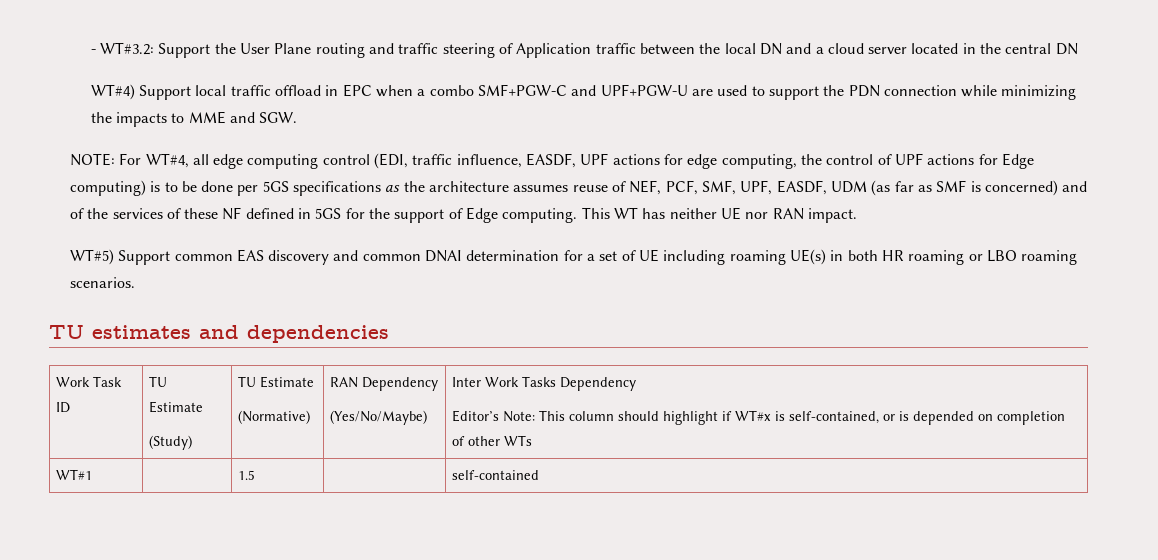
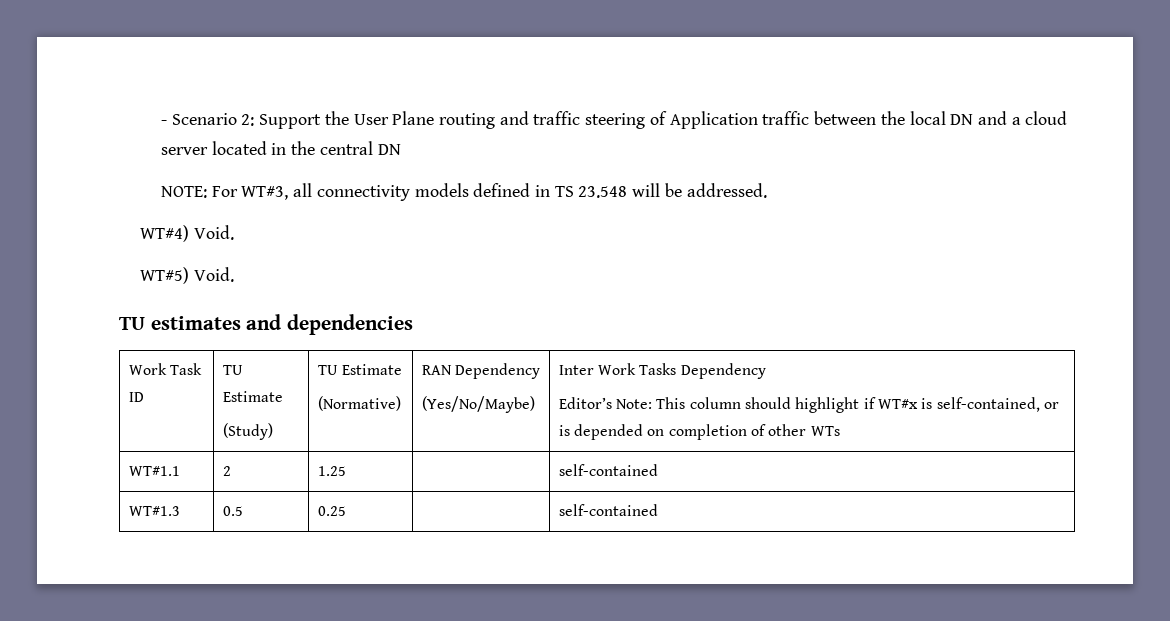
[100,42,155,55] WT#3.2: -> [171,113,255,126] Scenario 2:
[90,84,1077,100] [90,111,298,127] [69,153,1034,169] [69,180,1088,196] [69,207,857,223] [69,249,1078,265] [69,277,135,288] WT#4) Support local traffic offload in EPC when a combo SMF+PGW-C and UPF+PGW-U are used to support the PDN connection while minimizing the impacts to MME and SGW. // NOTE: For WT#4, all edge computing control (EDI, traffic influence, EASDF, UPF actions for edge computing, the control of UPF actions for Edge computing) is to be done per 5GS specifications as the architecture assumes reuse of NEF, PCF, SMF, UPF, EASDF, UDM (as far as SMF is concerned) and of the services of these NF defined in 5GS for the support of Edge computing. This WT has neither UE nor RAN impact. // WT#5) Support common EAS discovery and common DNAI determination for a set of UE including roaming UE(s) in both HR roaming or LBO roaming scenarios. -> [160,183,767,201] [139,225,234,242] [139,267,234,284] NOTE: For WT#3, all connectivity models defined in TS 23.548 will be addressed. // WT#4) Void. // WT#5) Void.
[56,469,93,480] [238,470,256,480] WT#1 | | 1.5 -> [128,466,180,476] [222,466,231,476] [317,466,346,476] [558,464,658,476] [128,506,180,516] [222,506,243,516] [317,506,346,516] WT#1.1 | 2 | 1.25 | | self-contained // WT#1.3 | 0.5 | 0.25

